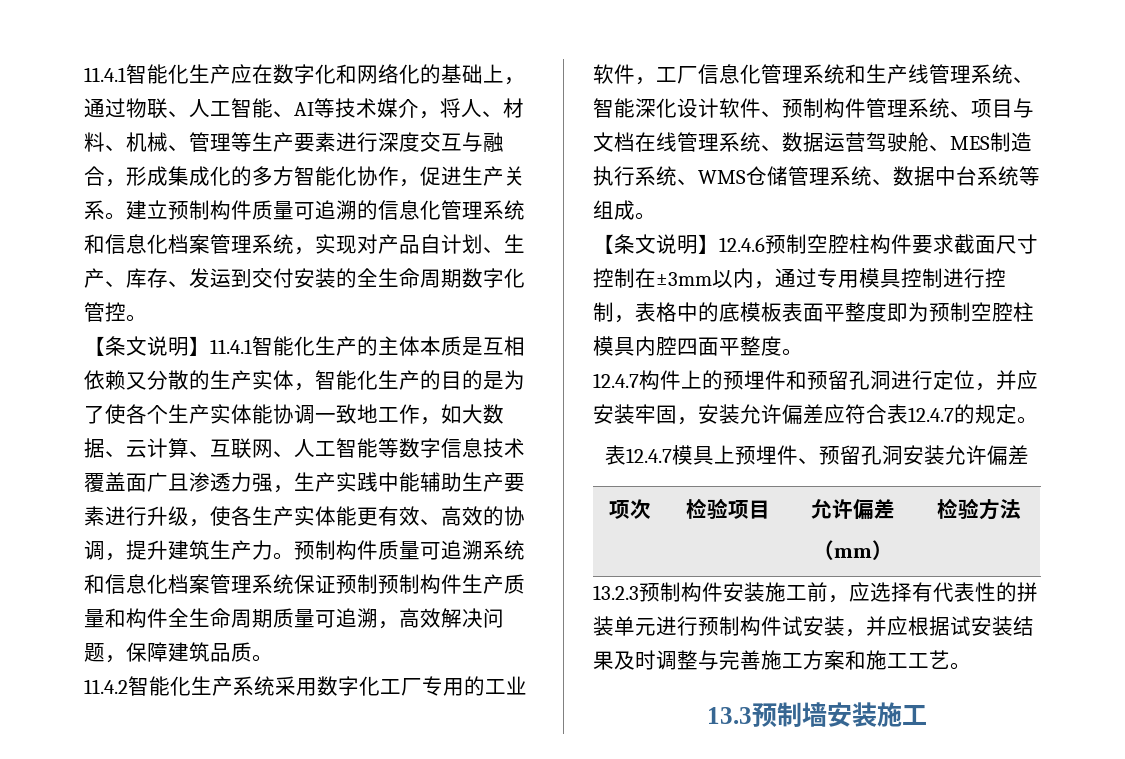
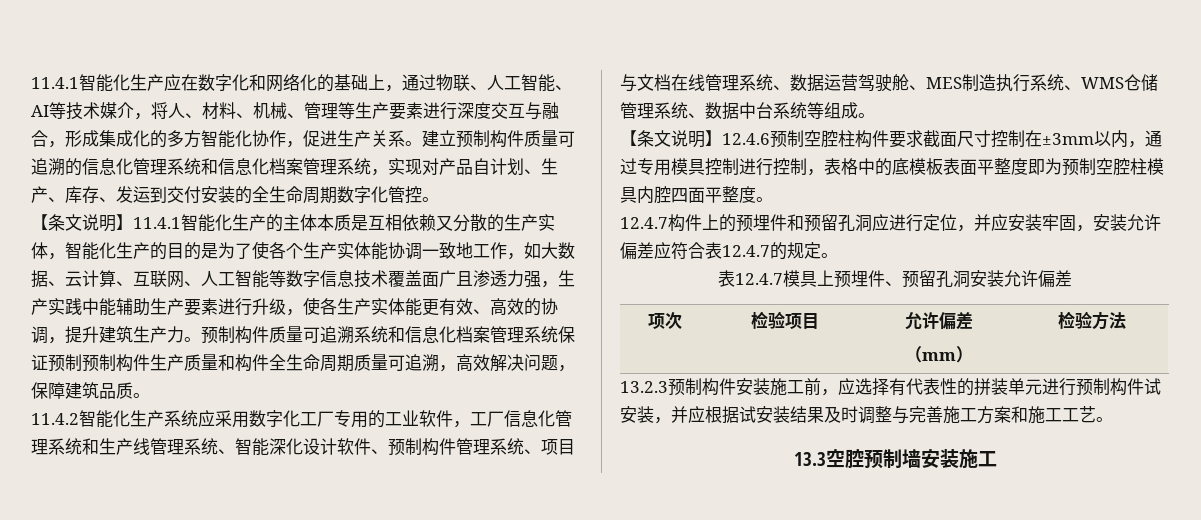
(275, 686) none -> [198,410,215,427] 应
(891, 380) none -> [872,214,889,231] 应
(752, 715) none -> [825,449,864,468] 空腔

